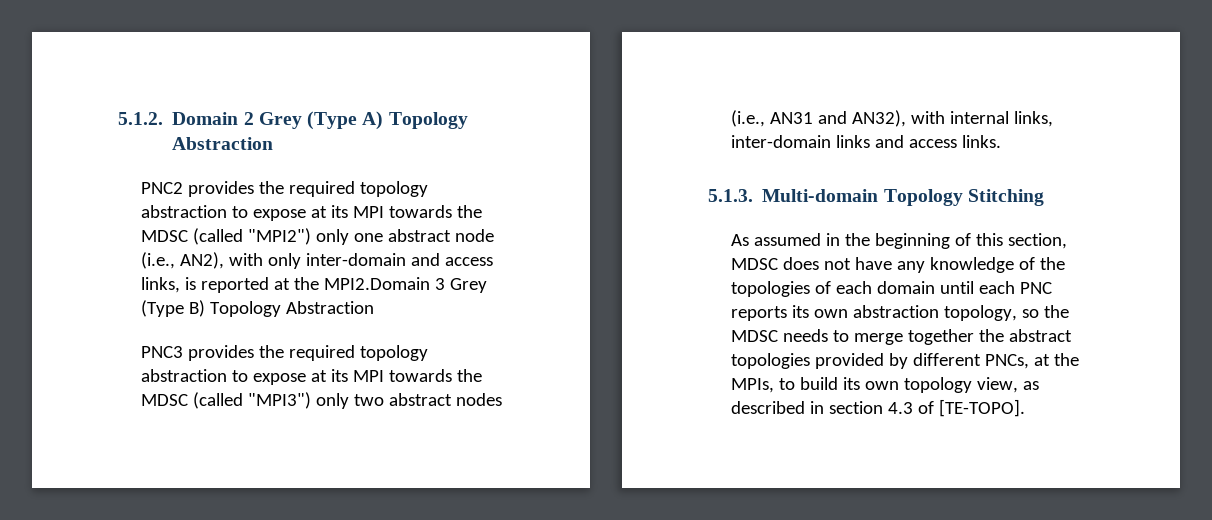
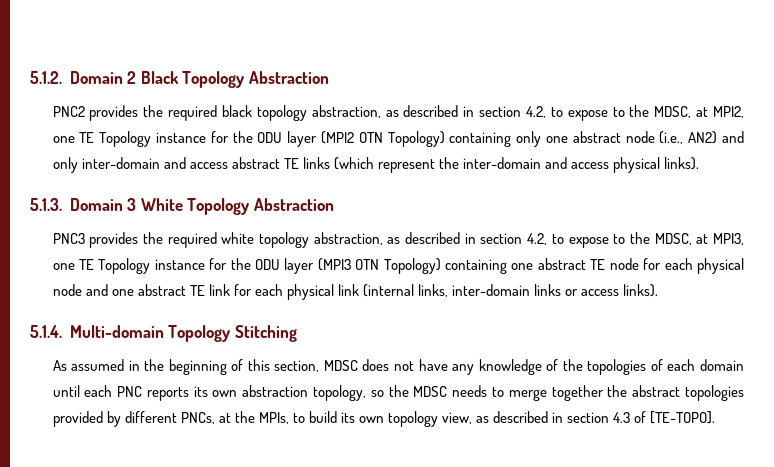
[258,111,384,130] Grey (Type A) -> [140,71,179,84] Black
[359,181,428,197] [140,205,482,221] [140,228,311,245] topology abstraction to expose at its MPI towards the MDSC (called "MPI2") -> [221,105,745,121] [52,131,512,147] black topology abstraction, as described in section 4.2, to expose to the MDSC, at MPI2, one TE Topology instance for the ODU layer (MPI2 OTN Topology) containing
[179,252,263,269] AN2), with -> [688,131,745,144] AN2) and
[140,277,487,293] [140,300,205,317] links, is reported at the MPI2.Domain 3 Grey (Type B) -> [231,157,700,173] [30,198,183,211] abstract TE links (which represent the inter-domain and access physical links). // 5.1.3. Domain 3 White
[359,345,428,361] [140,369,482,385] [140,392,502,409] [730,110,1053,127] [730,135,1001,148] [708,189,753,202] topology abstraction to expose at its MPI towards the MDSC (called "MPI3") only two abstract nodes (i.e., AN31 and AN32), with internal links, inter-domain links and access links. // 5.1.3. -> [221,232,744,248] [52,258,745,274] [52,284,659,300] [30,325,62,338] white topology abstraction, as described in section 4.2, to expose to the MDSC, at MPI3, one TE Topology instance for the ODU layer (MPI3 OTN Topology) containing one abstract TE node for each physical node and one abstract TE link for each physical link (internal links, inter-domain links or access links). // 5.1.4.

